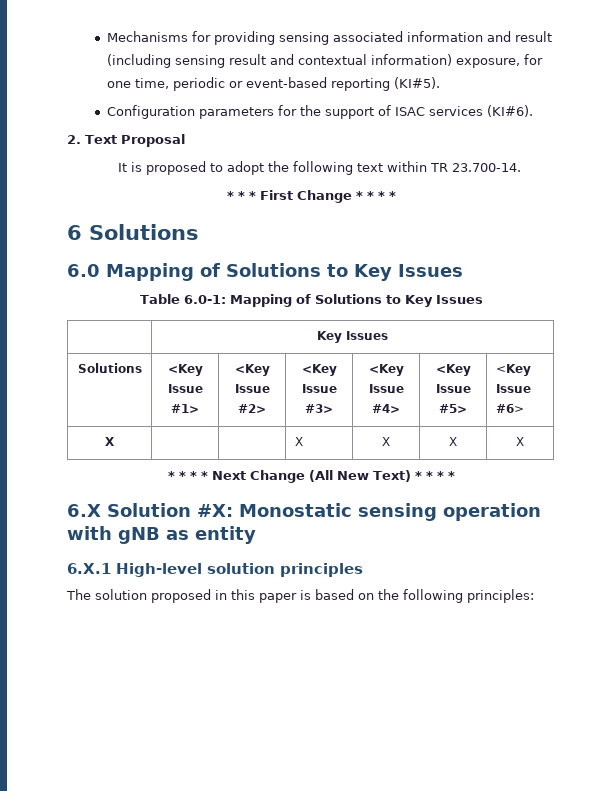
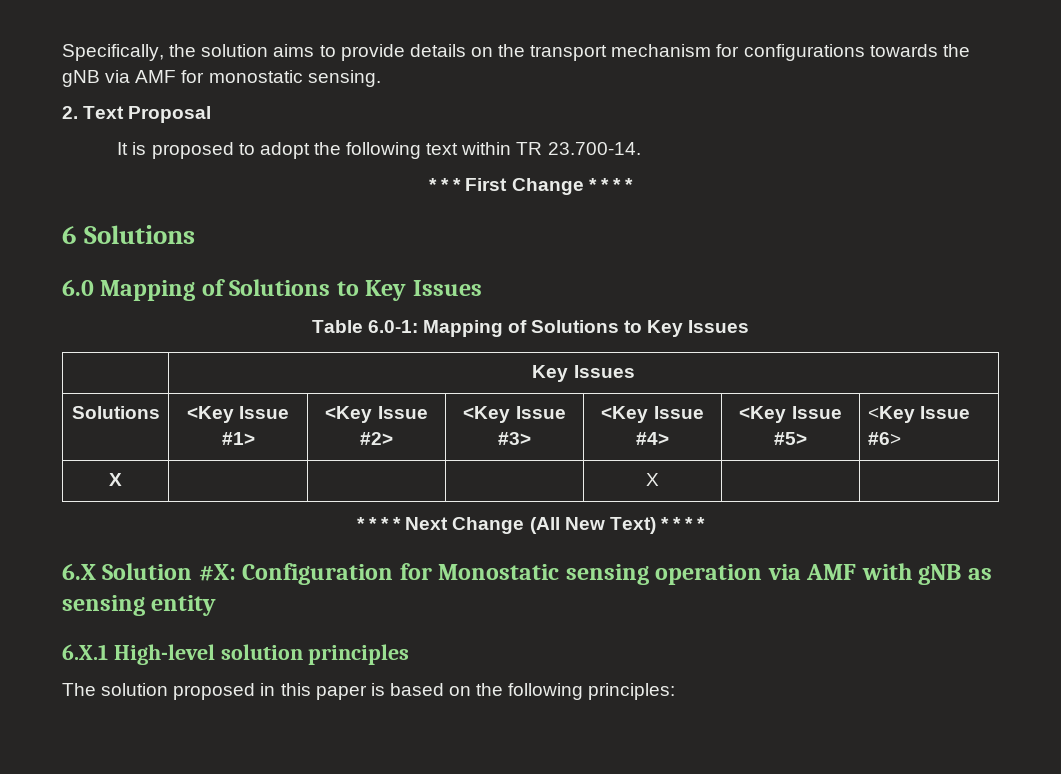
[106,31,552,45] [106,54,543,68] [106,77,440,91] [106,105,533,119] Mechanisms for providing sensing associated information and result (including sensing result and contextual information) exposure, for one time, periodic or event-based reporting (KI#5). // Configuration parameters for the support of ISAC services (KI#6). -> [62,44,970,61] [62,70,381,87] Specifically, the solution aims to provide details on the transport mechanism for configurations towards the gNB via AMF for monostatic sensing.
[294,437,303,446] [382,437,390,446] [449,437,457,446] [516,437,524,446] X | X | X | X -> [646,473,659,486] | X | |
(233, 510) none -> [242,563,432,585] Configuration for
(541, 512) none -> [767,564,857,580] via AMF
(189, 535) none -> [62,595,145,616] sensing

